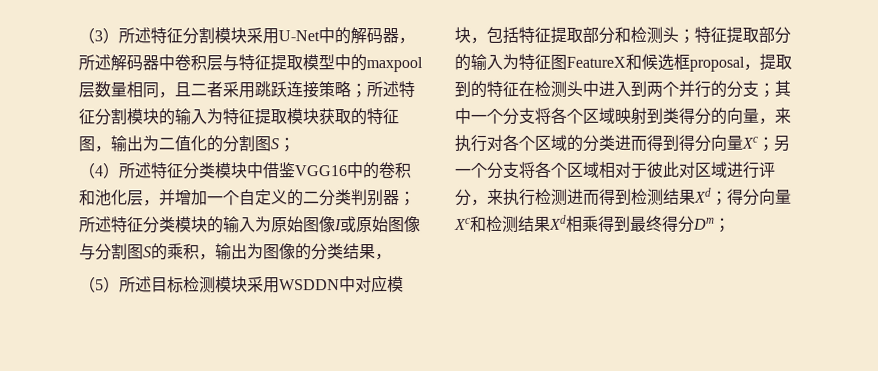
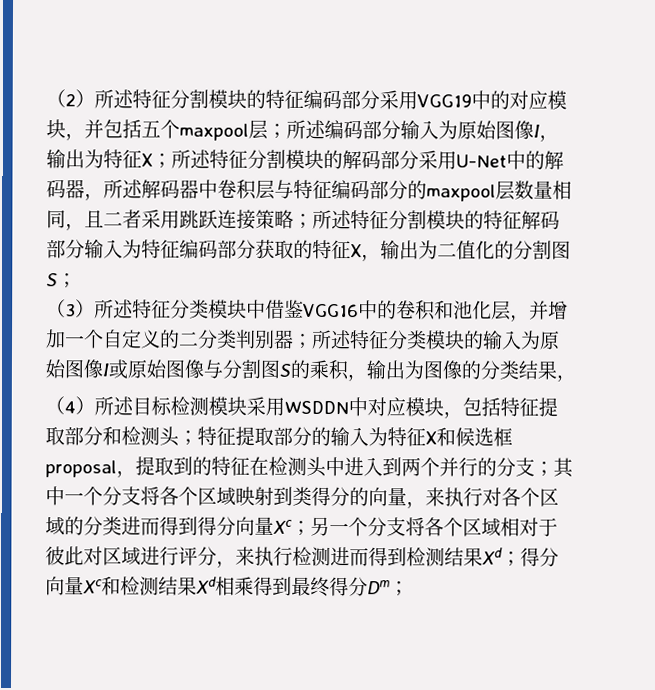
[78,27,103,44] （3 -> [46,89,76,108] （2
(247, 35) none -> [246,89,567,110] [46,119,559,142] [46,149,419,170] 的特征编码部分采用VGG19中的对应模块，并包括五个maxpool层；所述编码部分输入为原始图像I，输出为特征X；所述特征分割模块的解码部分
[270,54,351,72] 提取模型中 -> [331,180,408,200] 编码部分
[174,108,319,126] 输入为特征提取模块 -> [483,210,560,230] [46,239,256,259] 特征解码部分输入为特征编码部分
[78,136,95,152] 图 -> [350,244,362,258] X
[94,165,103,177] 4 -> [65,303,76,317] 3
[95,279,104,291] 5 -> [64,401,76,414] 4
[550,54,626,70] 图FeatureX -> [425,431,437,445] X

